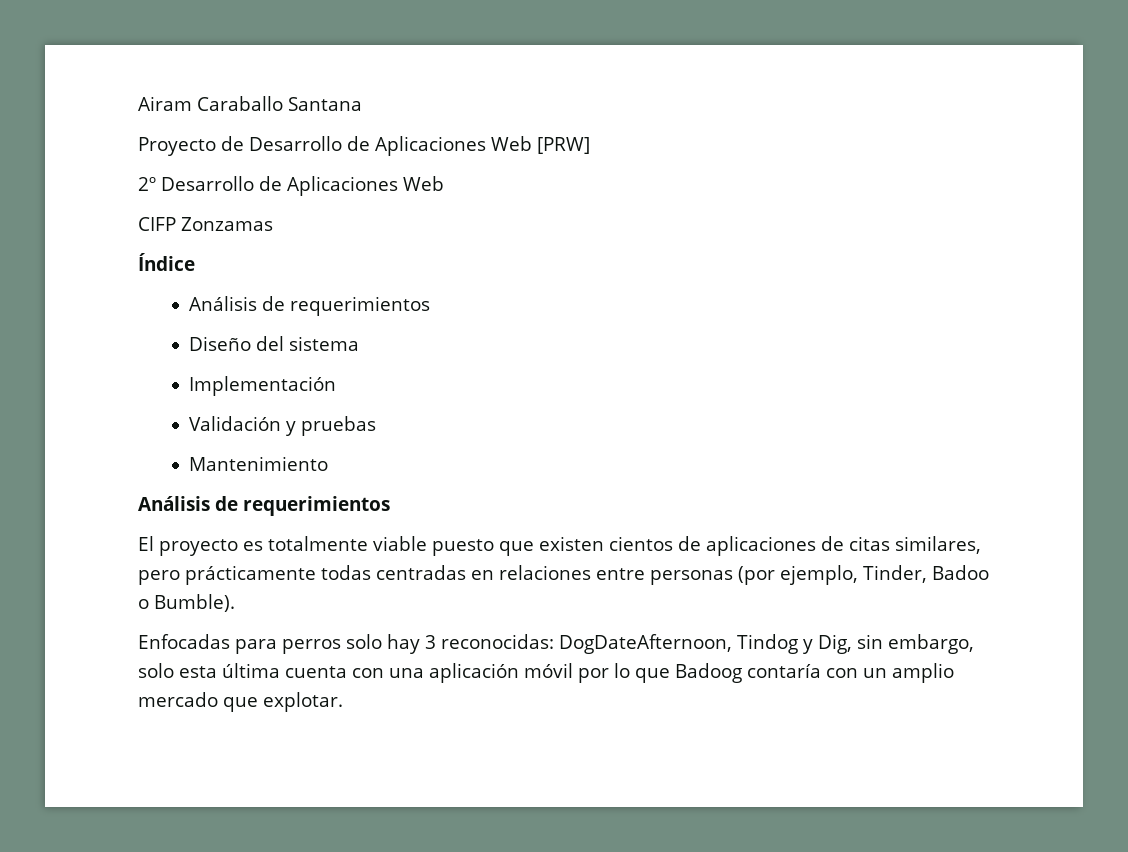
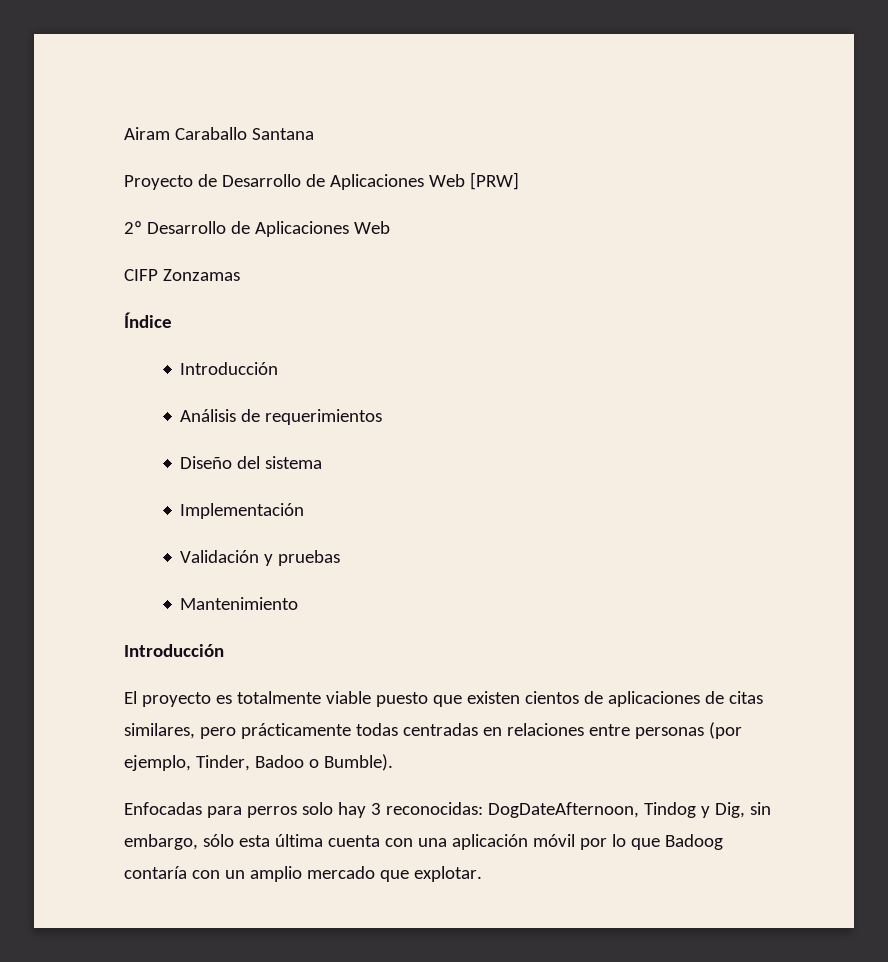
(195, 262) none -> [180,362,279,375] // Introducción
[138,496,390,516] Análisis de requerimientos -> [124,644,224,657] Introducción
[138,663,174,678] solo -> [202,834,234,847] sólo

